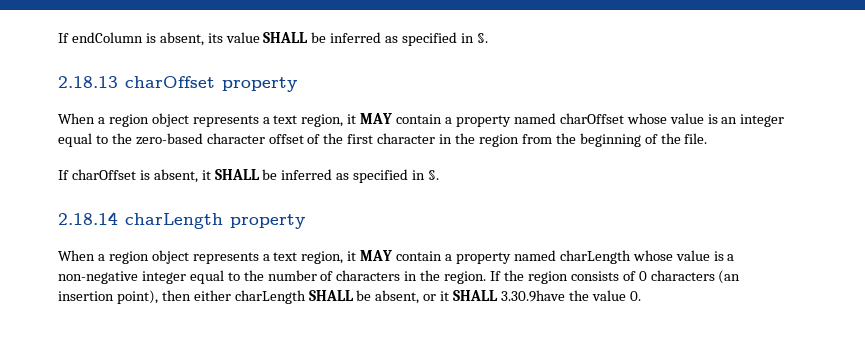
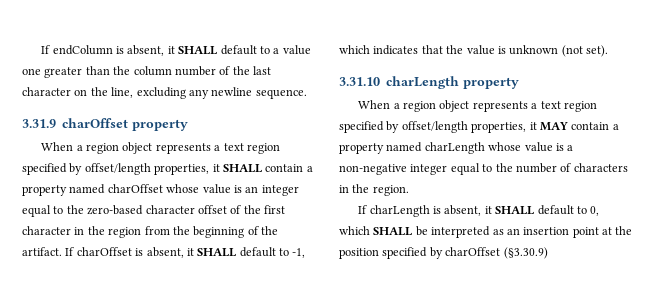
[207,32,488,46] [58,76,118,88] its value SHALL be inferred as specified in §. // 2.18.13 -> [167,45,311,55] [22,66,271,78] [22,87,307,99] [22,119,56,128] it SHALL default to a value one greater than the column number of the last character on the line, excluding any newline sequence. // 3.31.9
[301,113,393,127] region, it MAY -> [246,143,280,154] [22,163,262,175] region specified by offset/length properties, it SHALL
[684,133,708,144] file. // -> [22,247,62,256] artifact.
[262,169,440,183] [58,212,118,225] be inferred as specified in §. // 2.18.14 -> [239,247,306,258] [339,45,608,57] [339,77,380,86] default to -1, which indicates that the value is unknown (not set). // 3.31.10
[301,251,344,264] region, -> [563,101,597,112] [339,121,527,133] region specified by offset/length properties,
[490,270,741,284] [58,290,641,304] If the region consists of 0 characters (an insertion point), then either charLength SHALL be absent, or it SHALL 3.30.9have the value 0. -> [358,205,600,217] [339,226,633,238] [339,247,548,259] // If charLength is absent, it SHALL default to 0, which SHALL be interpreted as an insertion point at the position specified by charOffset (§3.30.9)

